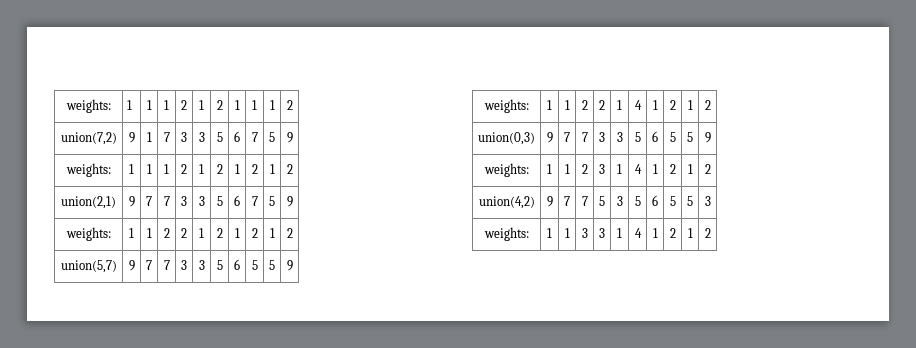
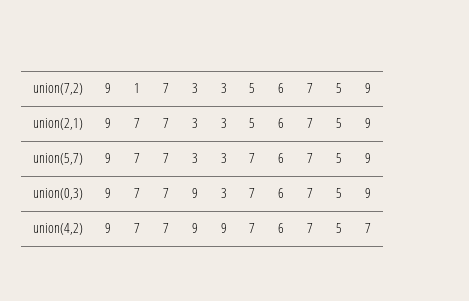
[65,99,111,113] [127,100,133,110] [146,100,152,110] [164,100,169,110] [181,100,187,110] [199,100,204,110] [216,100,223,110] [234,100,240,110] [252,100,257,110] [269,100,275,110] [286,100,293,110] weights: | 1 | 1 | 1 | 2 | 1 | 2 | 1 | 1 | 1 | 2 // -> (32, 89) none
[65,163,111,177] [129,164,134,174] [146,164,152,174] [164,164,169,174] [181,164,187,174] [199,164,204,174] [216,164,223,174] [234,164,240,174] [251,164,258,174] [269,164,275,174] [286,164,293,174] // weights: | 1 | 1 | 1 | 2 | 1 | 2 | 1 | 2 | 1 | 2 -> (371, 88) none
[65,227,111,241] [129,228,134,238] [146,228,152,238] [163,228,170,238] [181,228,187,238] [199,228,204,238] [216,228,223,238] [234,228,240,238] [251,228,258,238] [269,228,275,238] [286,228,293,238] // weights: | 1 | 1 | 2 | 2 | 1 | 2 | 1 | 2 | 1 | 2 -> (371, 123) none
[216,260,223,270] [234,259,240,270] [251,260,258,270] [269,260,275,270] [286,260,293,271] [483,99,529,113] [547,100,552,110] [564,100,570,110] [581,100,588,110] [599,100,605,110] [617,100,622,110] [634,100,642,110] [652,100,658,110] [669,100,676,110] [687,100,693,110] [704,100,711,110] 5 | 6 | 5 | 5 | 9 // weights: | 1 | 1 | 2 | 2 | 1 | 4 | 1 | 2 | 1 | 2 -> [249,153,255,163] [278,153,284,163] [307,153,313,163] [336,153,342,163] [365,153,371,163] 7 | 6 | 7 | 5 | 9
[599,132,605,142] [616,132,623,142] [634,132,641,142] [652,131,658,142] [669,132,676,142] [687,132,693,142] [704,132,711,143] [483,163,529,177] [547,164,552,174] [564,164,570,174] [581,164,588,174] [599,164,605,174] [617,164,622,174] [634,164,642,174] [652,164,658,174] [669,164,676,174] [687,164,693,174] [704,164,711,174] [478,196,535,209] [546,196,553,207] [564,196,570,206] [581,196,588,206] [599,196,605,206] [616,196,623,206] [634,196,641,206] [652,195,658,206] [669,196,676,206] [687,196,693,206] [704,196,711,206] [483,227,529,241] [547,228,552,238] [564,228,570,238] [581,228,588,238] [599,228,605,238] [617,228,622,238] [634,228,642,238] [652,228,658,238] [669,228,676,238] [687,228,693,238] [704,228,711,238] 3 | 3 | 5 | 6 | 5 | 5 | 9 // weights: | 1 | 1 | 2 | 3 | 1 | 4 | 1 | 2 | 1 | 2 // union(4,2) | 9 | 7 | 7 | 5 | 3 | 5 | 6 | 5 | 5 | 3 // weights: | 1 | 1 | 3 | 3 | 1 | 4 | 1 | 2 | 1 | 2 -> [192,188,198,198] [220,188,227,198] [249,188,255,198] [278,188,284,198] [307,188,313,198] [336,188,342,198] [365,188,371,198] [32,223,83,235] [105,223,111,233] [134,223,140,233] [163,223,169,233] [192,223,198,233] [220,223,227,233] [249,223,255,233] [278,223,284,233] [307,223,313,233] [336,223,342,233] [365,223,371,233] 9 | 3 | 7 | 6 | 7 | 5 | 9 // union(4,2) | 9 | 7 | 7 | 9 | 9 | 7 | 6 | 7 | 5 | 7

